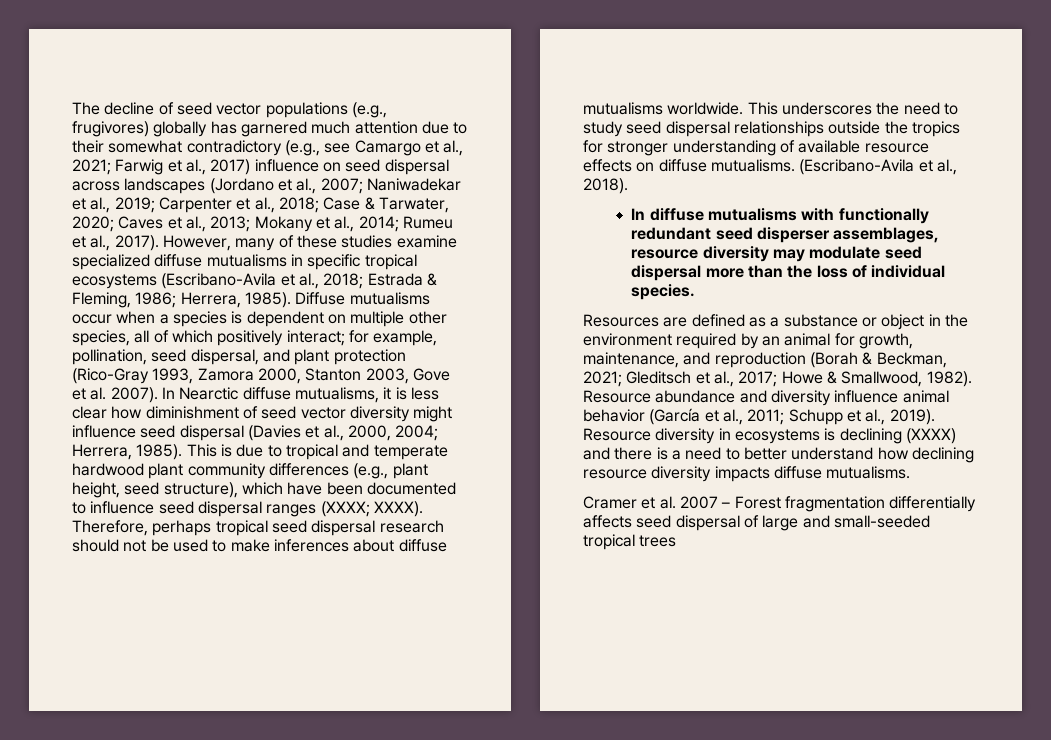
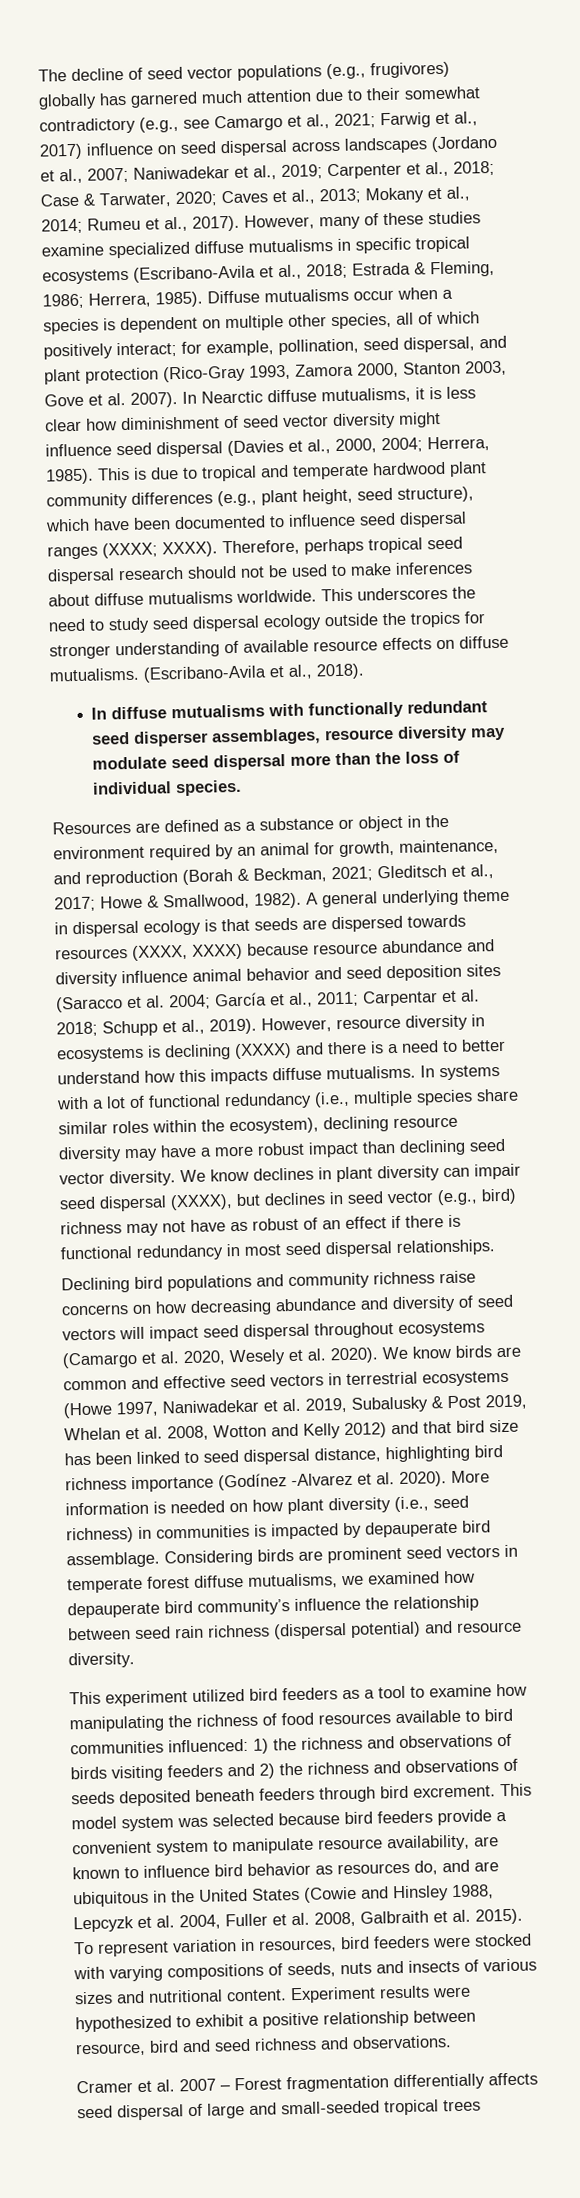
[733,121,824,137] relationships -> [263,614,322,631] ecology
[583,390,651,403] Resource -> [306,888,510,908] [54,914,466,938] [55,942,378,961] A general underlying theme in dispersal ecology is that seeds are dispersed towards resources (XXXX, XXXX) because resource
[649,408,785,425] (García et al., 2011; -> [314,963,501,982] [56,989,480,1013] [56,1021,98,1037] and seed deposition sites (Saracco et al. 2004; García et al., 2011; Carpentar et al. 2018;
[583,428,651,441] Resource -> [261,1017,401,1033] However, resource
[911,447,974,463] [583,466,911,482] declining resource diversity impacts diffuse mutualisms. -> [179,1065,500,1085] [56,1088,519,1110] [58,1116,458,1135] [58,1138,506,1163] [59,1163,521,1187] [59,1188,517,1212] [60,1214,461,1237] [60,1239,495,1261] [61,1270,476,1294] [61,1294,513,1316] [62,1321,485,1342] [62,1345,521,1369] [63,1370,509,1391] [63,1394,527,1419] [64,1419,519,1441] [64,1445,503,1466] [65,1470,490,1493] [65,1495,469,1516] [66,1520,491,1544] [66,1544,518,1569] [67,1570,475,1594] [67,1595,479,1619] [68,1621,522,1641] [68,1652,135,1669] [69,1683,527,1707] [69,1708,513,1733] [70,1733,512,1755] [70,1758,518,1782] [71,1783,532,1807] [71,1809,507,1832] [72,1834,499,1856] [72,1859,499,1880] [73,1884,494,1908] [73,1908,523,1933] [74,1933,532,1957] [73,1958,537,1982] [74,1985,471,2005] [75,2009,476,2033] [75,2035,452,2057] this impacts diffuse mutualisms. In systems with a lot of functional redundancy (i.e., multiple species share similar roles within the ecosystem), declining resource diversity may have a more robust impact than declining seed vector diversity. We know declines in plant diversity can impair seed dispersal (XXXX), but declines in seed vector (e.g., bird) richness may not have as robust of an effect if there is functional redundancy in most seed dispersal relationships. // Declining bird populations and community richness raise concerns on how decreasing abundance and diversity of seed vectors will impact seed dispersal throughout ecosystems (Camargo et al. 2020, Wesely et al. 2020). We know birds are common and effective seed vectors in terrestrial ecosystems (Howe 1997, Naniwadekar et al. 2019, Subalusky & Post 2019, Whelan et al. 2008, Wotton and Kelly 2012) and that bird size has been linked to seed dispersal distance, highlighting bird richness importance (Godínez -Alvarez et al. 2020). More information is needed on how plant diversity (i.e., seed richness) in communities is impacted by depauperate bird assemblage. Considering birds are prominent seed vectors in temperate forest diffuse mutualisms, we examined how depauperate bird community’s influence the relationship between seed rain richness (dispersal potential) and resource diversity. // This experiment utilized bird feeders as a tool to examine how manipulating the richness of food resources available to bird communities influenced: 1) the richness and observations of birds visiting feeders and 2) the richness and observations of seeds deposited beneath feeders through bird excrement. This model system was selected because bird feeders provide a convenient system to manipulate resource availability, are known to influence bird behavior as resources do, and are ubiquitous in the United States (Cowie and Hinsley 1988, Lepcyzk et al. 2004, Fuller et al. 2008, Galbraith et al. 2015). To represent variation in resources, bird feeders were stocked with varying compositions of seeds, nuts and insects of various sizes and nutritional content. Experiment results were hypothesized to exhibit a positive relationship between resource, bird and seed richness and observations.

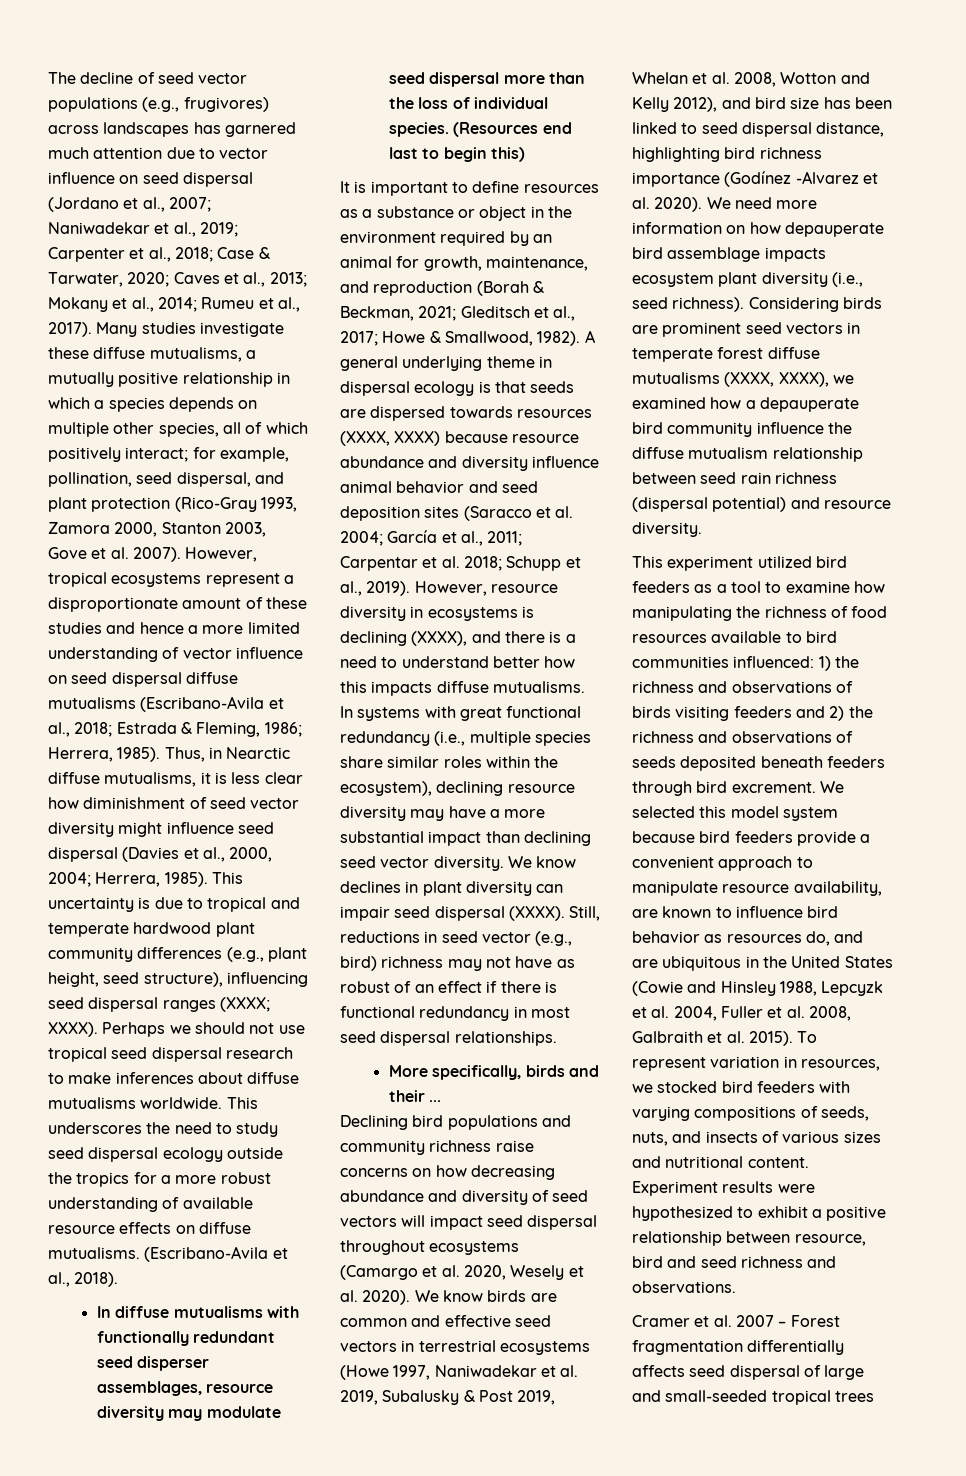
[38,93,97,110] globally -> [48,122,190,137] across landscapes
[366,86,480,101] [39,111,478,135] [39,137,428,160] their somewhat contradictory (e.g., see Camargo et al., 2021; Farwig et al., 2017) influence on seed dispersal across landscapes -> [219,148,269,159] [48,172,253,187] vector influence on seed dispersal
[244,211,481,230] [41,236,470,259] [42,260,495,285] [42,287,453,309] [43,316,198,335] However, many of these studies examine specialized diffuse mutualisms in specific tropical ecosystems (Escribano-Avila et al., 2018; Estrada & Fleming, 1986; Herrera, 1985). Diffuse mutualisms occur when a species is dependent -> [96,322,284,337] [48,347,256,362] [48,372,290,387] [48,397,234,412] Many studies investigate these diffuse mutualisms, a mutually positive relationship in which a species depends
[182,391,197,404] In -> [185,547,258,562] [48,572,294,587] [48,597,307,612] [48,622,300,634] [48,647,303,662] [48,672,238,687] [48,696,284,712] [48,722,302,737] [48,747,222,762] However, tropical ecosystems represent a disproportionate amount of these studies and hence a more limited understanding of vector influence on seed dispersal diffuse mutualisms (Escribano-Avila et al., 2018; Estrada & Fleming, 1986; Herrera, 1985). Thus, in
(130, 474) none -> [48,897,134,912] uncertainty
[45,513,356,532] which have been documented to influence -> [226,972,308,987] influencing
[222,536,463,556] [47,564,328,585] Therefore, perhaps tropical seed dispersal research should not be used -> [102,1022,305,1037] [48,1047,293,1062] Perhaps we should not use tropical seed dispersal research
[49,644,111,660] stronger -> [160,1172,271,1184] a more robust
[52,819,219,835] // Resources are defined -> [453,122,572,137] [388,147,525,162] [340,181,599,196] (Resources end last to begin this) // It is important to define resources
[234,1042,292,1060] (XXXX) -> [411,631,468,646] (XXXX),
[461,1038,506,1052] [57,1070,140,1085] better understand -> [401,656,540,668] understand better
[92,1095,145,1109] a lot of -> [459,707,502,721] great
[257,1142,305,1156] robust -> [340,831,424,843] substantial
[170,1192,326,1211] (XXXX), but declines -> [508,906,601,921] [340,931,420,943] (XXXX). Still, reductions
(495, 1247) none -> [388,1065,599,1080] [388,1090,442,1102] // More specifically, birds and their ...
[344,1420,452,1439] 2012) and that -> [673,97,751,112] 2012), and
[451,1470,490,1484] [65,1495,469,1516] [66,1520,491,1544] [66,1551,160,1569] More information is needed on how plant diversity (i.e., seed richness) in communities is impacted by depauperate bird assemblage. -> [706,197,818,209] [632,222,884,237] [632,247,826,262] [632,272,863,287] [632,297,745,312] We need more information on how depauperate bird assemblage impacts ecosystem plant diversity (i.e., seed richness).
[248,1573,338,1589] mutualisms, -> [632,372,829,387] mutualisms (XXXX, XXXX),
[67,1599,290,1619] depauperate bird community’s -> [745,397,859,412] [632,422,753,437] a depauperate bird community
(389, 1603) none -> [632,447,769,459] diffuse mutualism
[500,1783,532,1797] [71,1813,274,1832] This model system was selected -> [819,781,844,793] [632,806,838,821] We selected this model system
[156,1840,209,1856] system -> [718,856,793,871] approach
[340,1933,532,1950] bird feeders were stocked -> [632,1081,815,1093] we stocked bird feeders
[340,1962,372,1975] nuts -> [632,1132,668,1146] nuts,

